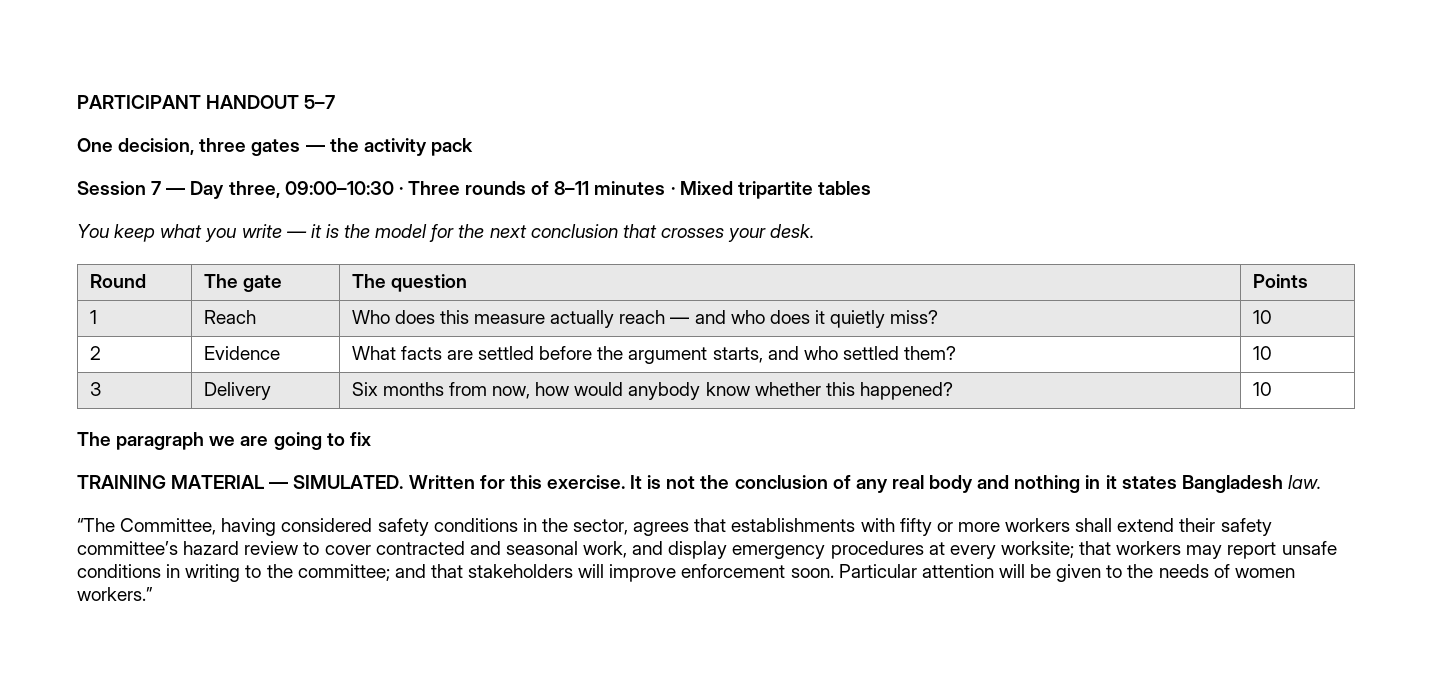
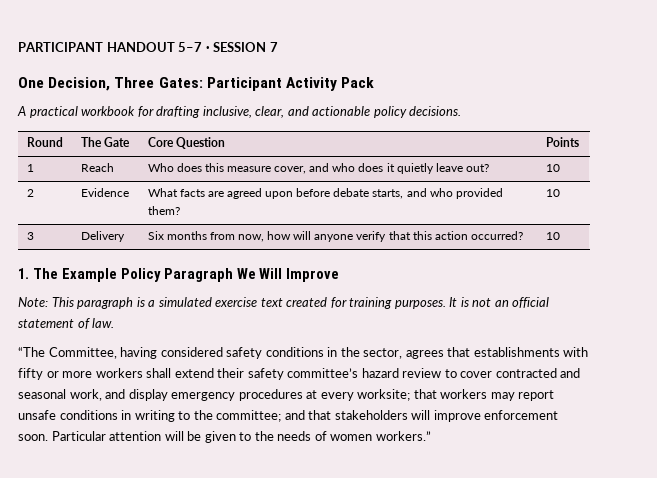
[77,138,473,156] [77,181,871,199] [77,224,815,242] // One decision, three gates — the activity pack // Session 7 — Day three, 09:00–10:30 · Three rounds of 8–11 minutes · Mixed tripartite tables // You keep what you write — it is the model for the next conclusion that crosses your desk. -> [205,42,278,52] [18,77,375,91] [17,106,462,118] · SESSION 7 // One Decision, Three Gates: Participant Activity Pack // A practical workbook for drafting inclusive, clear, and actionable policy decisions.
[242,275,282,292] [351,274,467,292] gate | The question -> [103,137,130,147] [147,137,225,149] Gate | Core Question
[550,310,690,328] actually reach — -> [274,166,307,174] cover,
[890,310,939,324] miss? -> [435,163,489,172] leave out?
[477,346,708,364] settled before the argument -> [227,188,370,199] agreed upon before debate
[842,346,899,360] settled -> [455,188,503,199] provided
[574,382,953,400] [1252,382,1272,396] [77,432,371,450] [77,475,1283,493] would anybody know whether this happened? | 10 // The paragraph we are going to fix // TRAINING MATERIAL — SIMULATED. Written for this exercise. It is not the conclusion of any real body and nothing in it states Bangladesh -> [293,231,523,242] [545,232,560,240] [18,268,340,282] [18,297,550,309] [18,318,90,329] will anyone verify that this action occurred? | 10 // 1. The Example Policy Paragraph We Will Improve // Note: This paragraph is a simulated exercise text created for training purposes. It is not an official statement of

